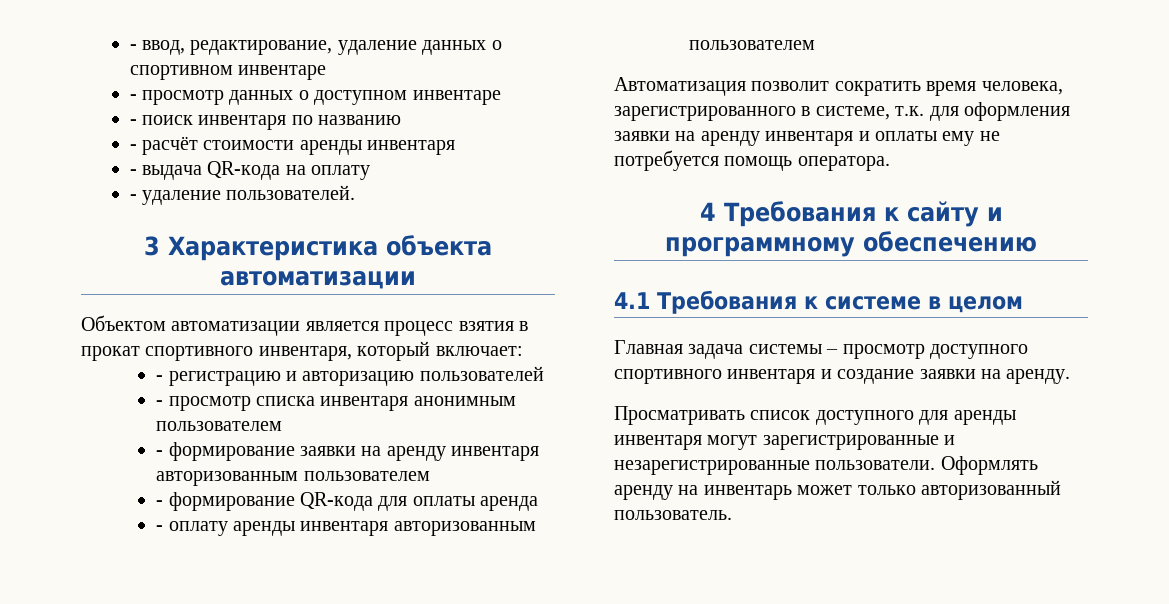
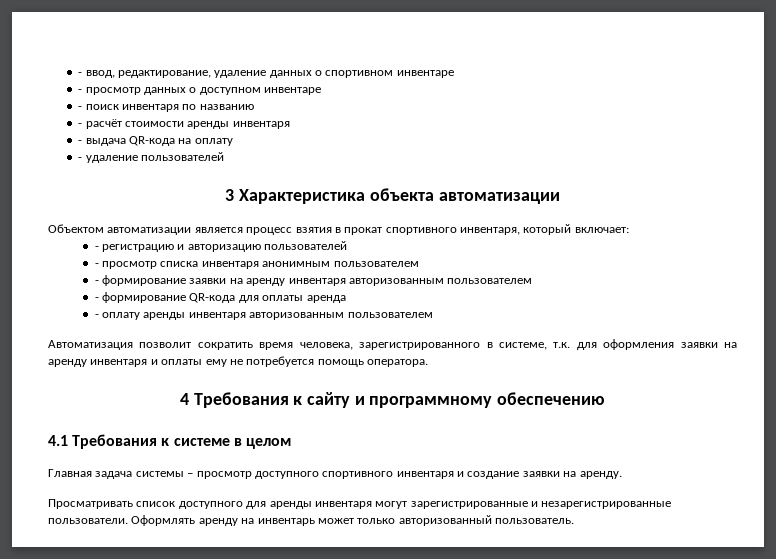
[226,185,356,200] пользователей. -> [140,152,224,161] пользователей

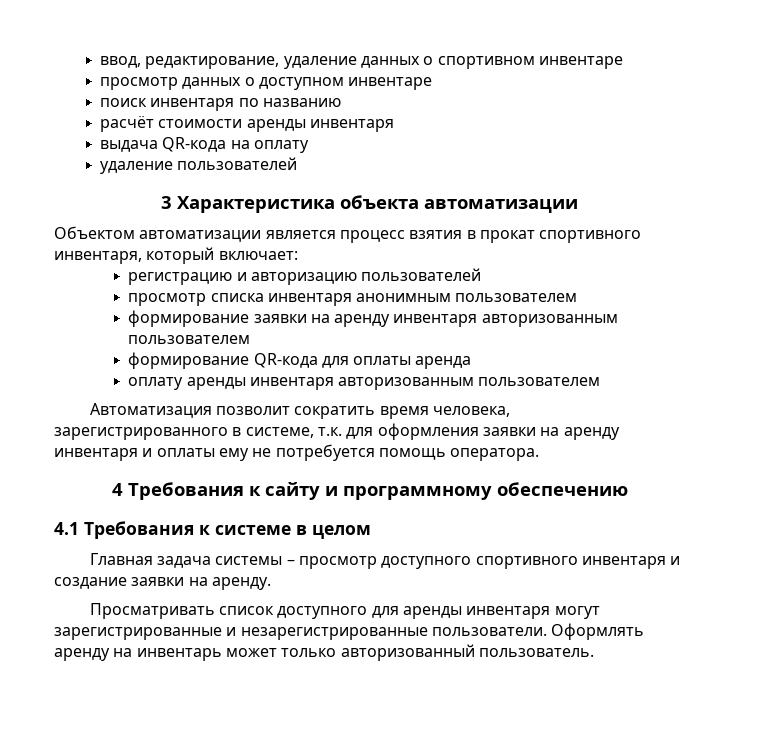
[78,72,83,76] - -> (99, 62) none
[78,89,83,93] - -> (623, 62) none
[78,106,83,110] - -> (433, 83) none
[78,123,83,127] - -> (341, 102) none
[78,140,83,144] - -> (394, 125) none
[78,157,83,161] - -> (309, 146) none
[94,246,99,250] - -> (298, 255) none
[94,263,99,267] - -> (482, 274) none
[94,280,99,284] - -> (578, 297) none
[94,297,99,301] - -> (251, 339) none
[94,314,99,318] - -> (472, 362) none

